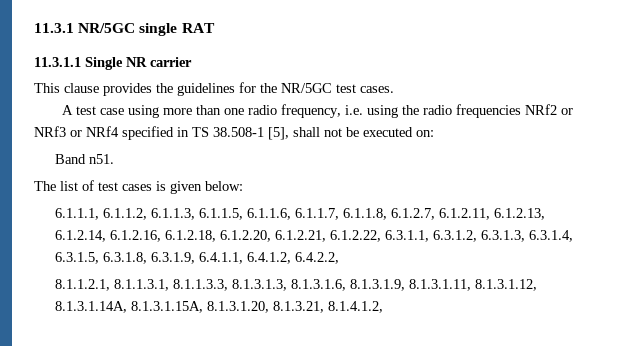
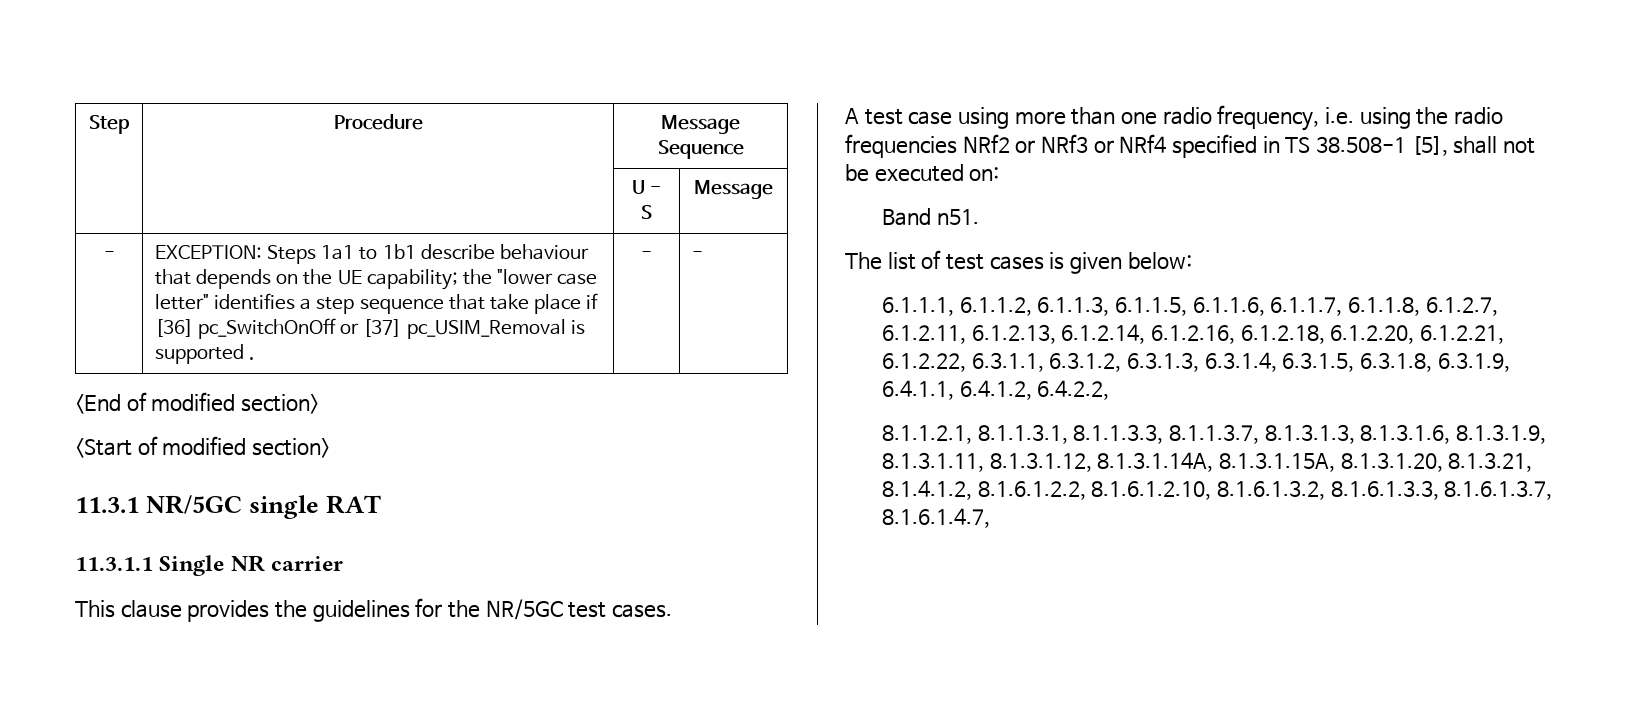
(34, 28) none -> [89,115,129,134] [333,114,423,130] [661,115,740,134] [657,140,744,159] [631,180,662,194] [641,205,652,219] [694,180,773,199] [103,251,115,259] [155,244,589,264] [155,269,598,290] [155,293,599,314] [155,318,585,339] [155,344,256,364] [641,251,652,259] [692,251,704,259] [75,392,320,414] [75,436,331,458] Step | Procedure | Message Sequence // | | U - S | Message // - | EXCEPTION: Steps 1a1 to 1b1 describe behaviour that depends on the UE capability; the "lower case letter" identifies a step sequence that take place if [36] pc_SwitchOnOff or [37] pc_USIM_Removal is supported . | - | - // <End of modified section> // <Start of modified section> //
(228, 285) none -> [1168,424,1259,444] 8.1.1.3.7,
(383, 307) none -> [977,480,1553,500] [881,508,990,528] 8.1.6.1.2.2, 8.1.6.1.2.10, 8.1.6.1.3.2, 8.1.6.1.3.3, 8.1.6.1.3.7, 8.1.6.1.4.7,

